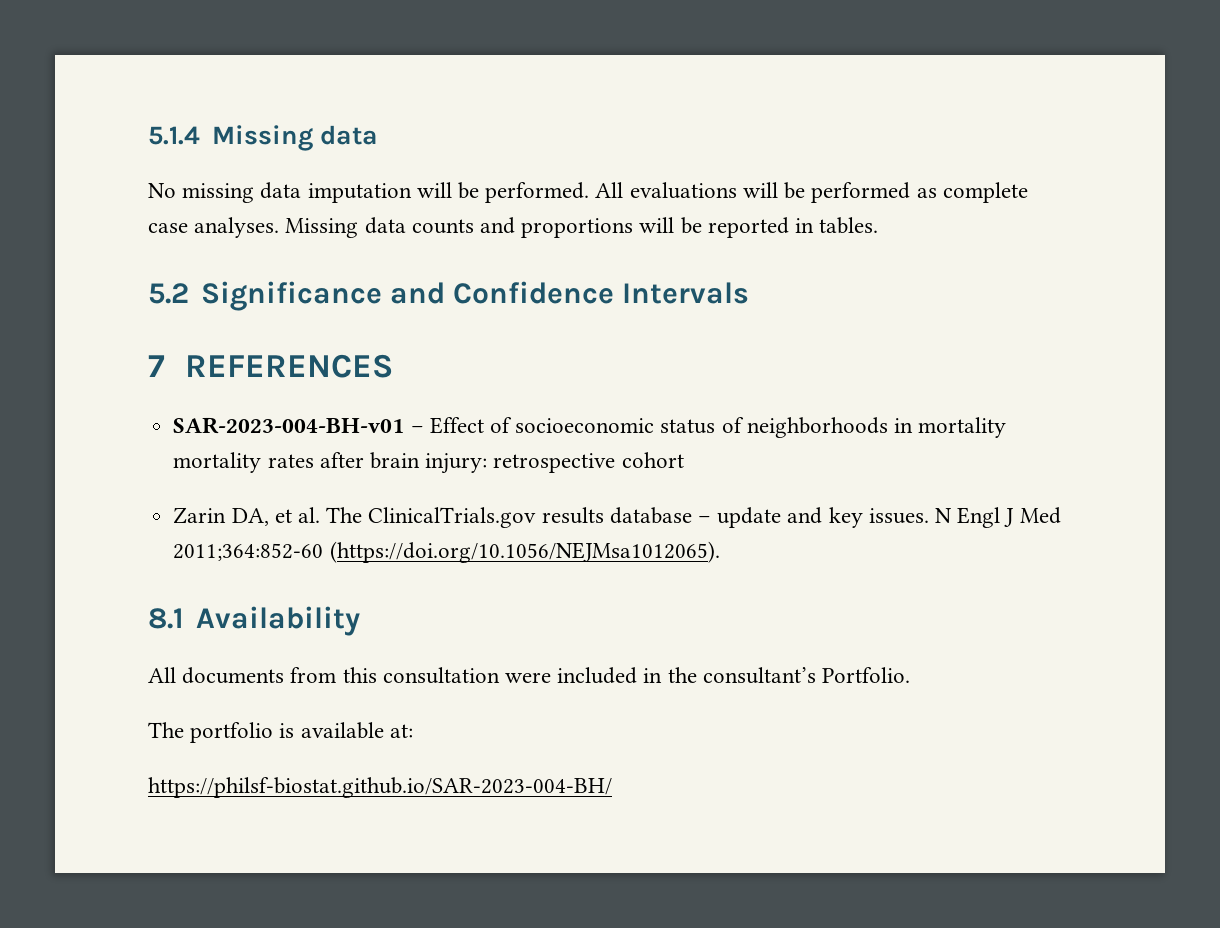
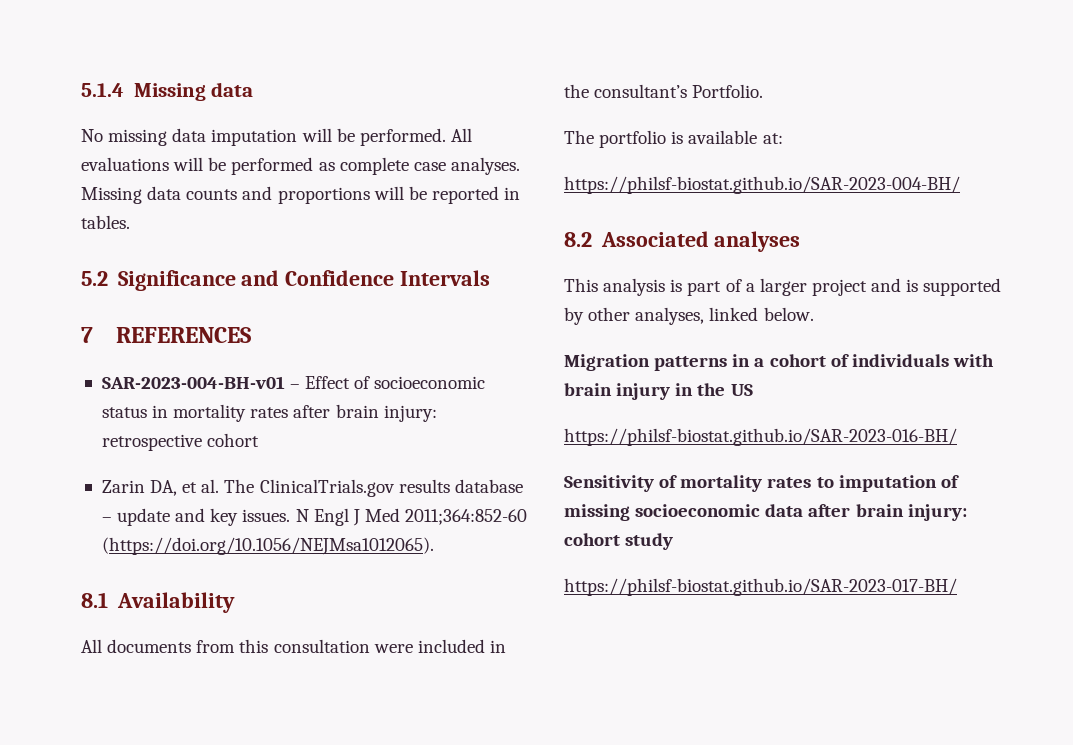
[721,417,888,438] of neighborhoods -> (147, 412) none
[173,452,262,473] mortality -> (247, 413) none
(612, 787) none -> [564,231,801,252] [564,278,1002,296] [564,307,814,325] [564,354,994,371] [564,383,753,400] [564,428,957,446] [564,475,959,492] [564,504,967,521] [564,533,674,550] [564,578,957,596] // 8.2 Associated analyses // This analysis is part of a larger project and is supported by other analyses, linked below. // Migration patterns in a cohort of individuals with brain injury in the US // https://philsf-biostat.github.io/SAR-2023-016-BH/ // Sensitivity of mortality rates to imputation of missing socioeconomic data after brain injury: cohort study // https://philsf-biostat.github.io/SAR-2023-017-BH/

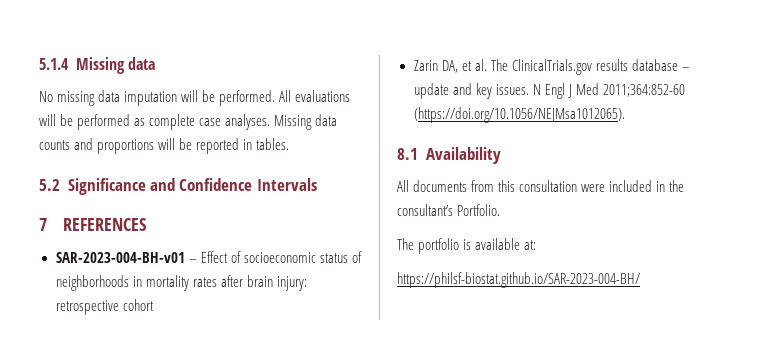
(147, 412) none -> [351,251,362,263] [55,275,129,291] of neighborhoods
[564,231,801,252] [564,278,1002,296] [564,307,814,325] [564,354,994,371] [564,383,753,400] [564,428,957,446] [564,475,959,492] [564,504,967,521] [564,533,674,550] [564,578,957,596] // 8.2 Associated analyses // This analysis is part of a larger project and is supported by other analyses, linked below. // Migration patterns in a cohort of individuals with brain injury in the US // https://philsf-biostat.github.io/SAR-2023-016-BH/ // Sensitivity of mortality rates to imputation of missing socioeconomic data after brain injury: cohort study // https://philsf-biostat.github.io/SAR-2023-017-BH/ -> (640, 280) none

